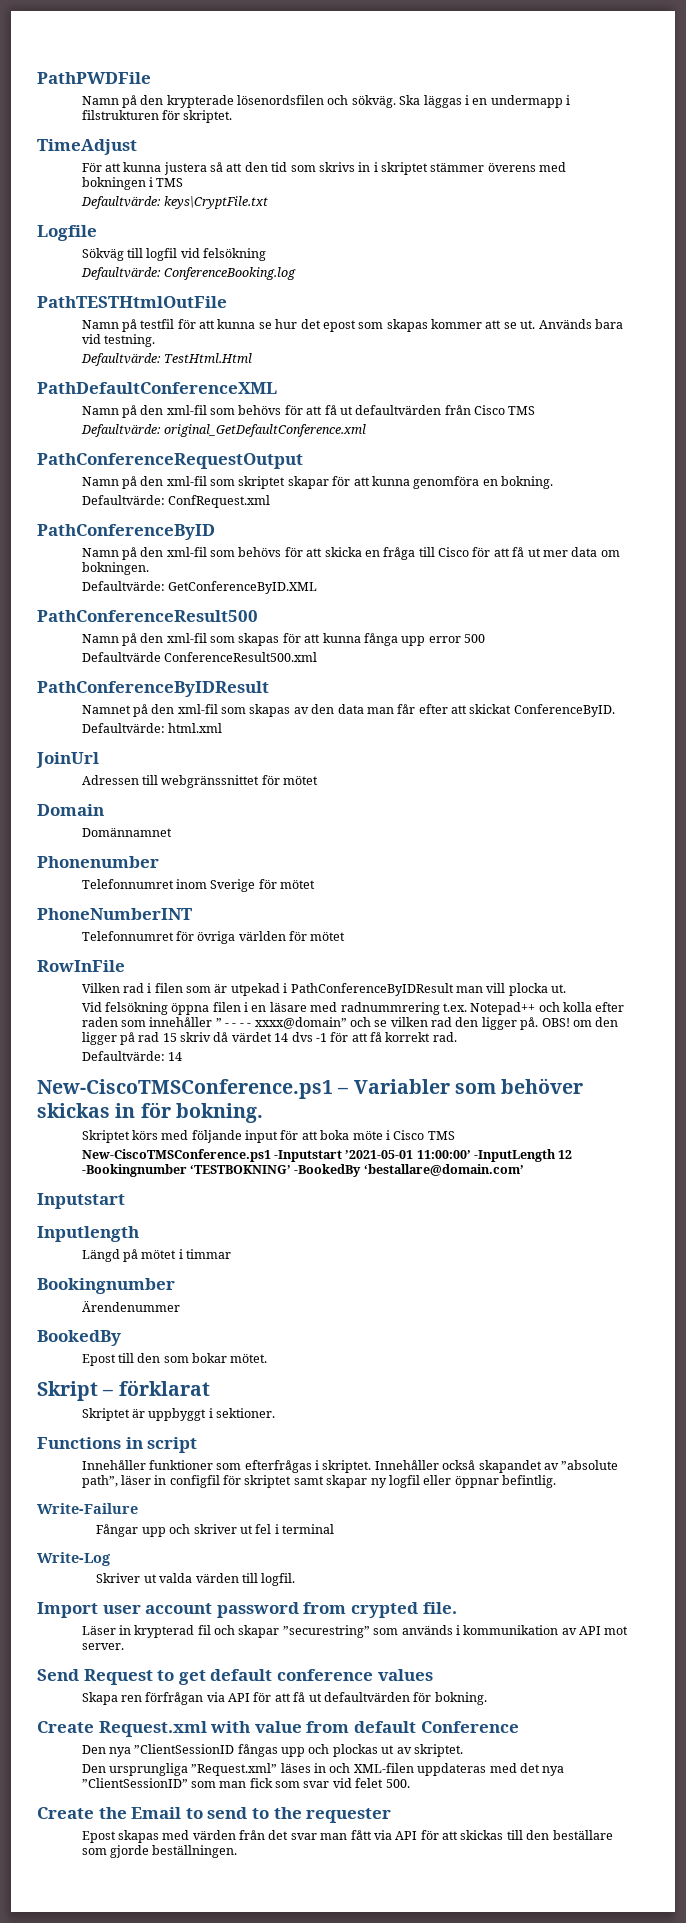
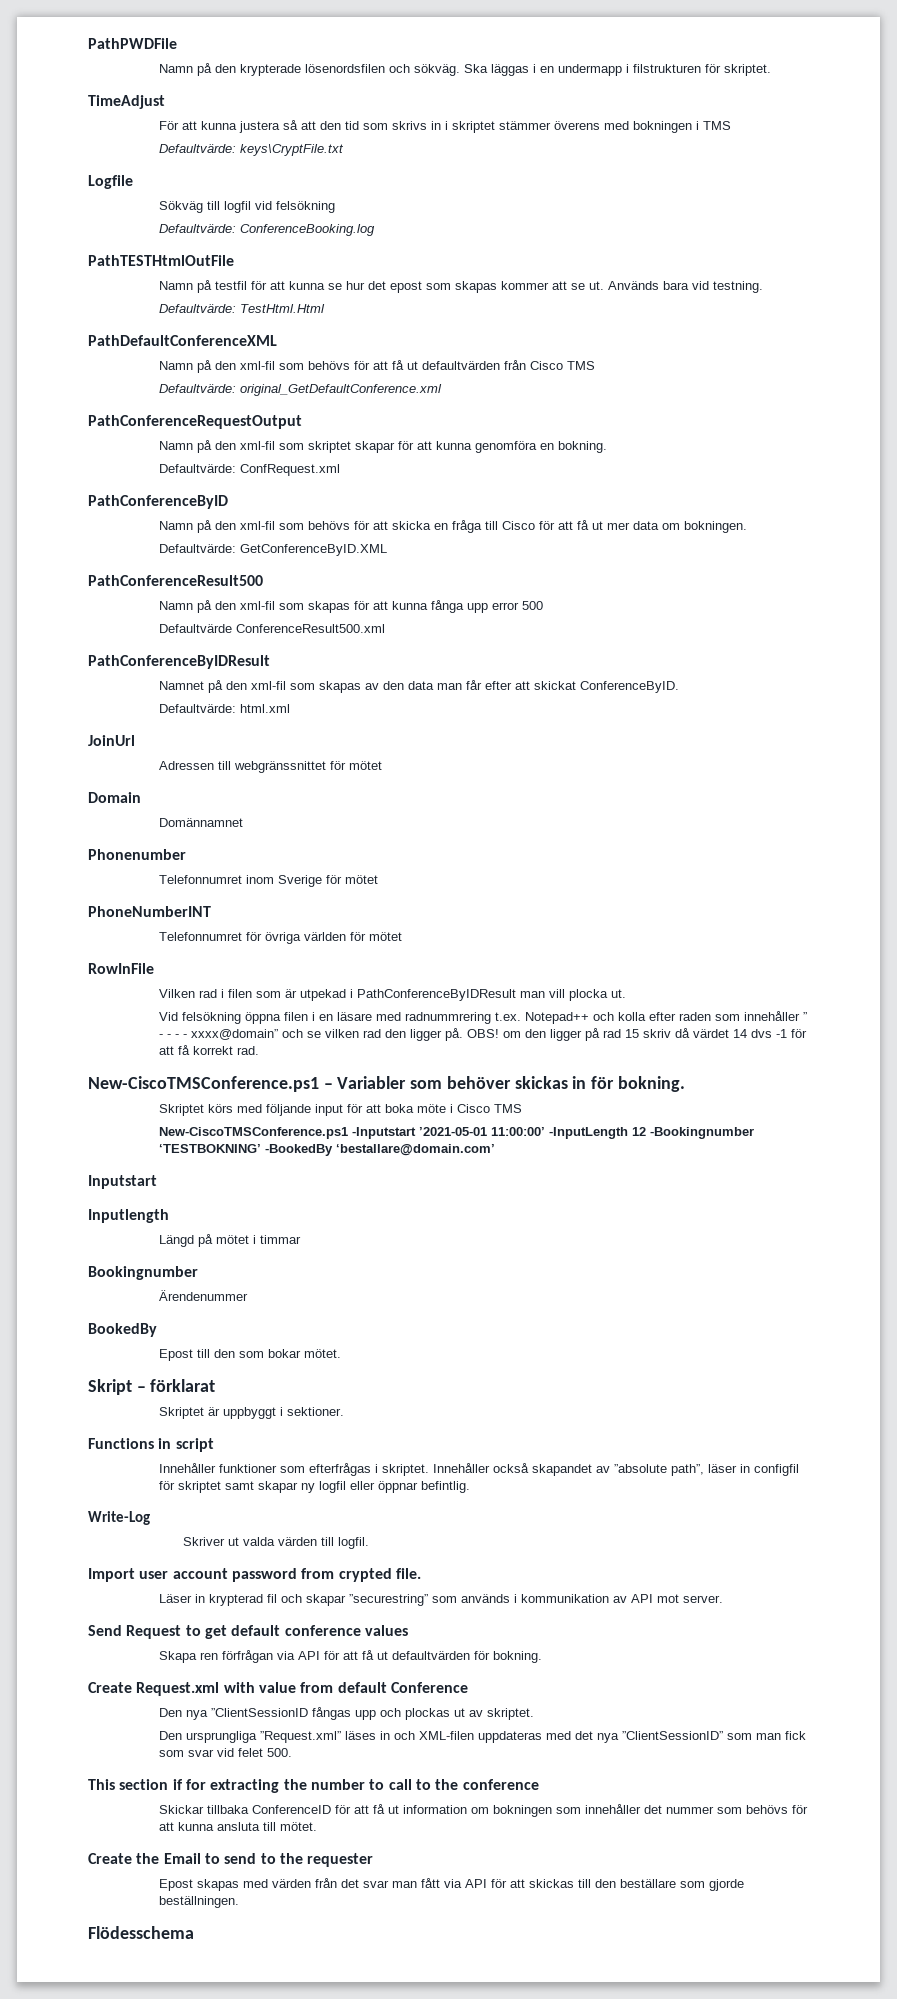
[81,1051,182,1061] // Defaultvärde: 14 -> (260, 1050) none
[37,1503,138,1514] [96,1524,335,1537] // Write-Failure // Fångar upp och skriver ut fel i terminal -> (471, 1487) none
(410, 1783) none -> [88,1779,539,1793] [159,1804,809,1817] [159,1822,318,1831] // This section if for extracting the number to call to the conference // Skickar tillbaka ConferenceID för att få ut information om bokningen som innehåller det nummer som behövs för att kunna ansluta till mötet.
(238, 1851) none -> [88,1926,194,1939] // Flödesschema

